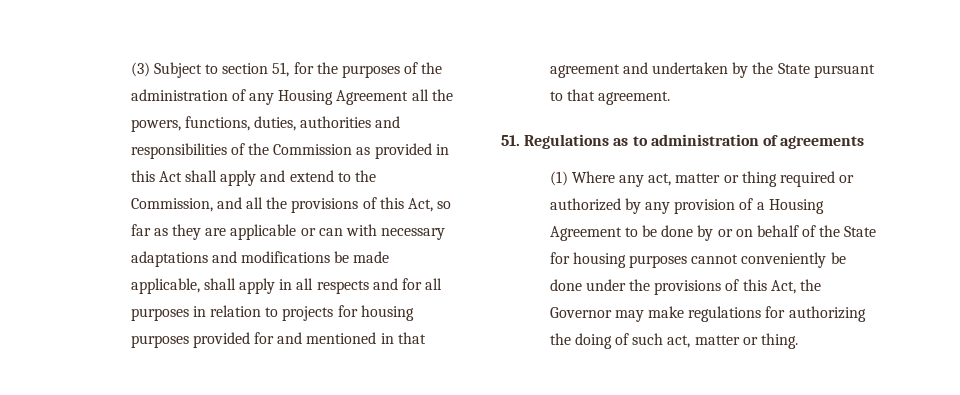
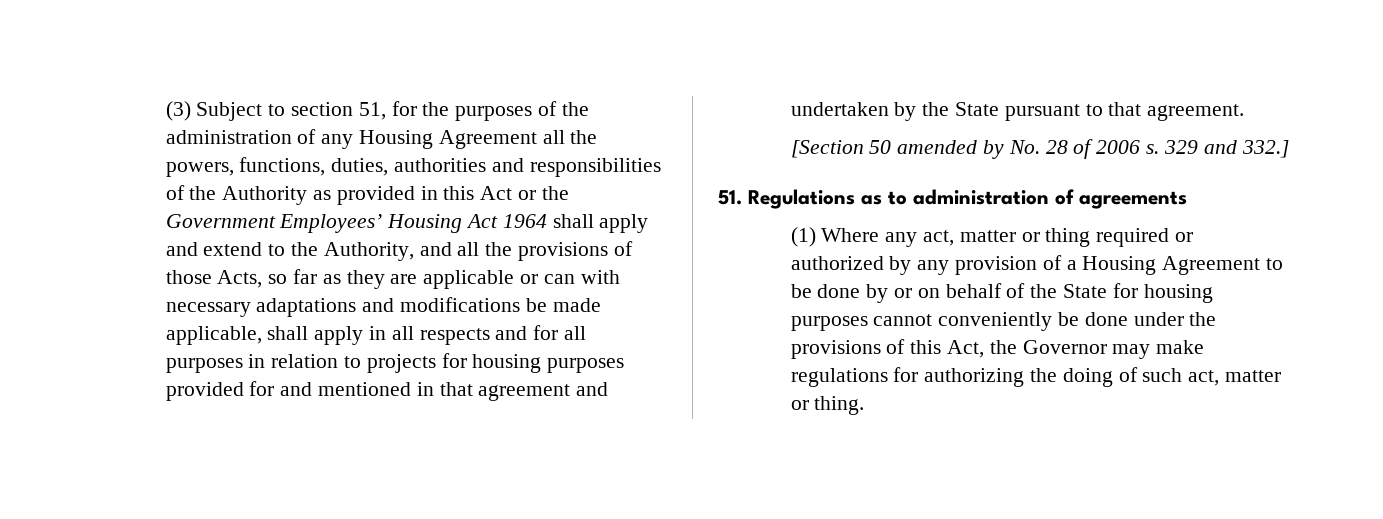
[273,144,353,155] Commission -> [222,186,308,205] Authority
(182, 176) none -> [518,186,569,200] [165,214,547,233] or the Government Employees’ Housing Act 1964
[130,198,213,212] Commission, -> [323,242,414,261] Authority,
[379,197,433,212] this Act, -> [165,270,263,288] those Acts,
(671, 98) none -> [790,139,1289,159] // [Section 50 amended by No. 28 of 2006 s. 329 and 332.]

